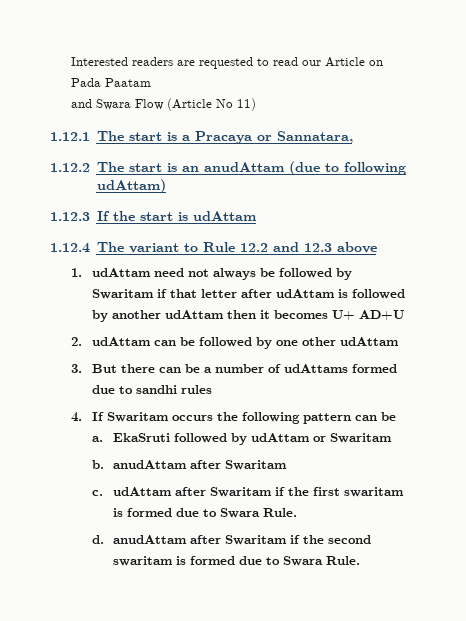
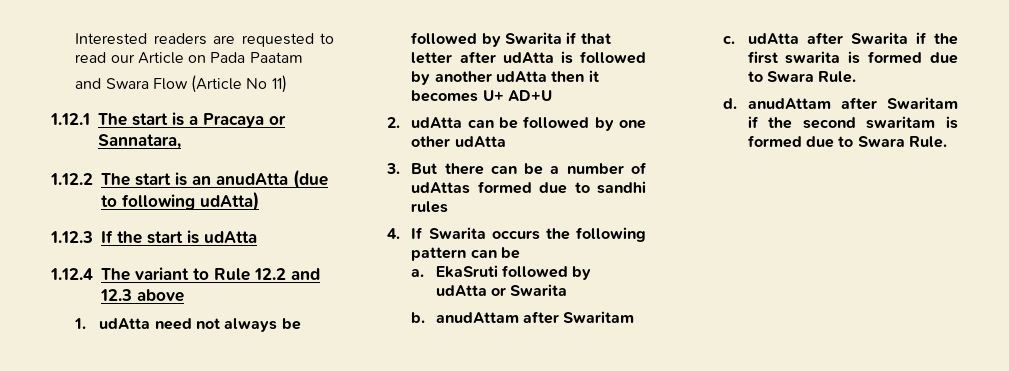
[203,162,285,172] anudAttam -> [216,173,288,185] anudAtta
[96,179,166,193] udAttam) -> [200,191,259,211] udAtta)
[192,211,257,221] udAttam -> [204,231,257,243] udAtta
[92,268,152,277] udAttam -> [99,318,151,329] udAtta
[92,289,155,299] Swaritam -> [505,32,563,44] Swarita
[276,289,336,298] udAttam -> [502,52,554,63] udAtta
[165,310,225,319] udAttam -> [496,71,548,82] udAtta
[92,337,152,346] udAttam -> [411,117,463,128] udAtta
[340,337,400,346] udAttam -> [454,136,506,147] udAtta
[284,364,349,373] udAttams -> [411,182,471,194] udAttas
[107,412,170,422] Swaritam -> [428,227,486,239] Swarita
[251,433,393,443] udAttam or Swaritam -> [435,284,568,296] udAtta or Swarita
[113,487,273,497] udAttam after Swaritam -> [747,32,908,45] udAtta after Swarita
[344,487,405,497] swaritam -> [785,51,841,64] swarita

